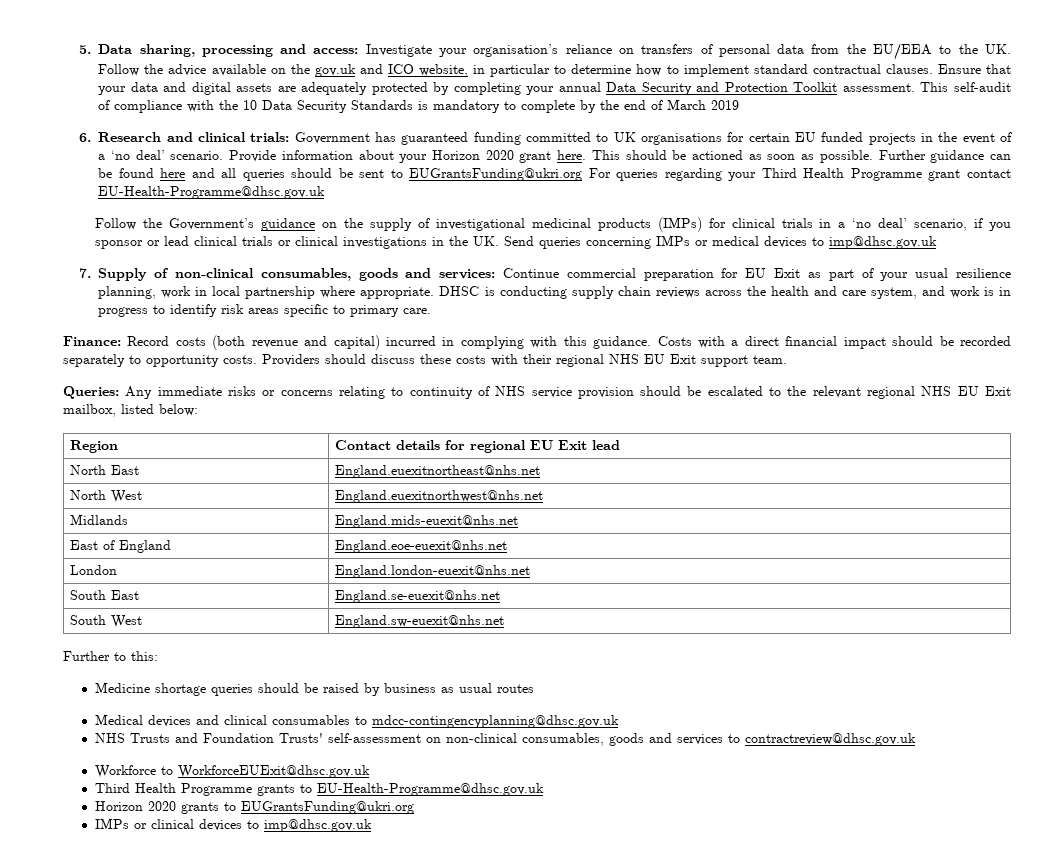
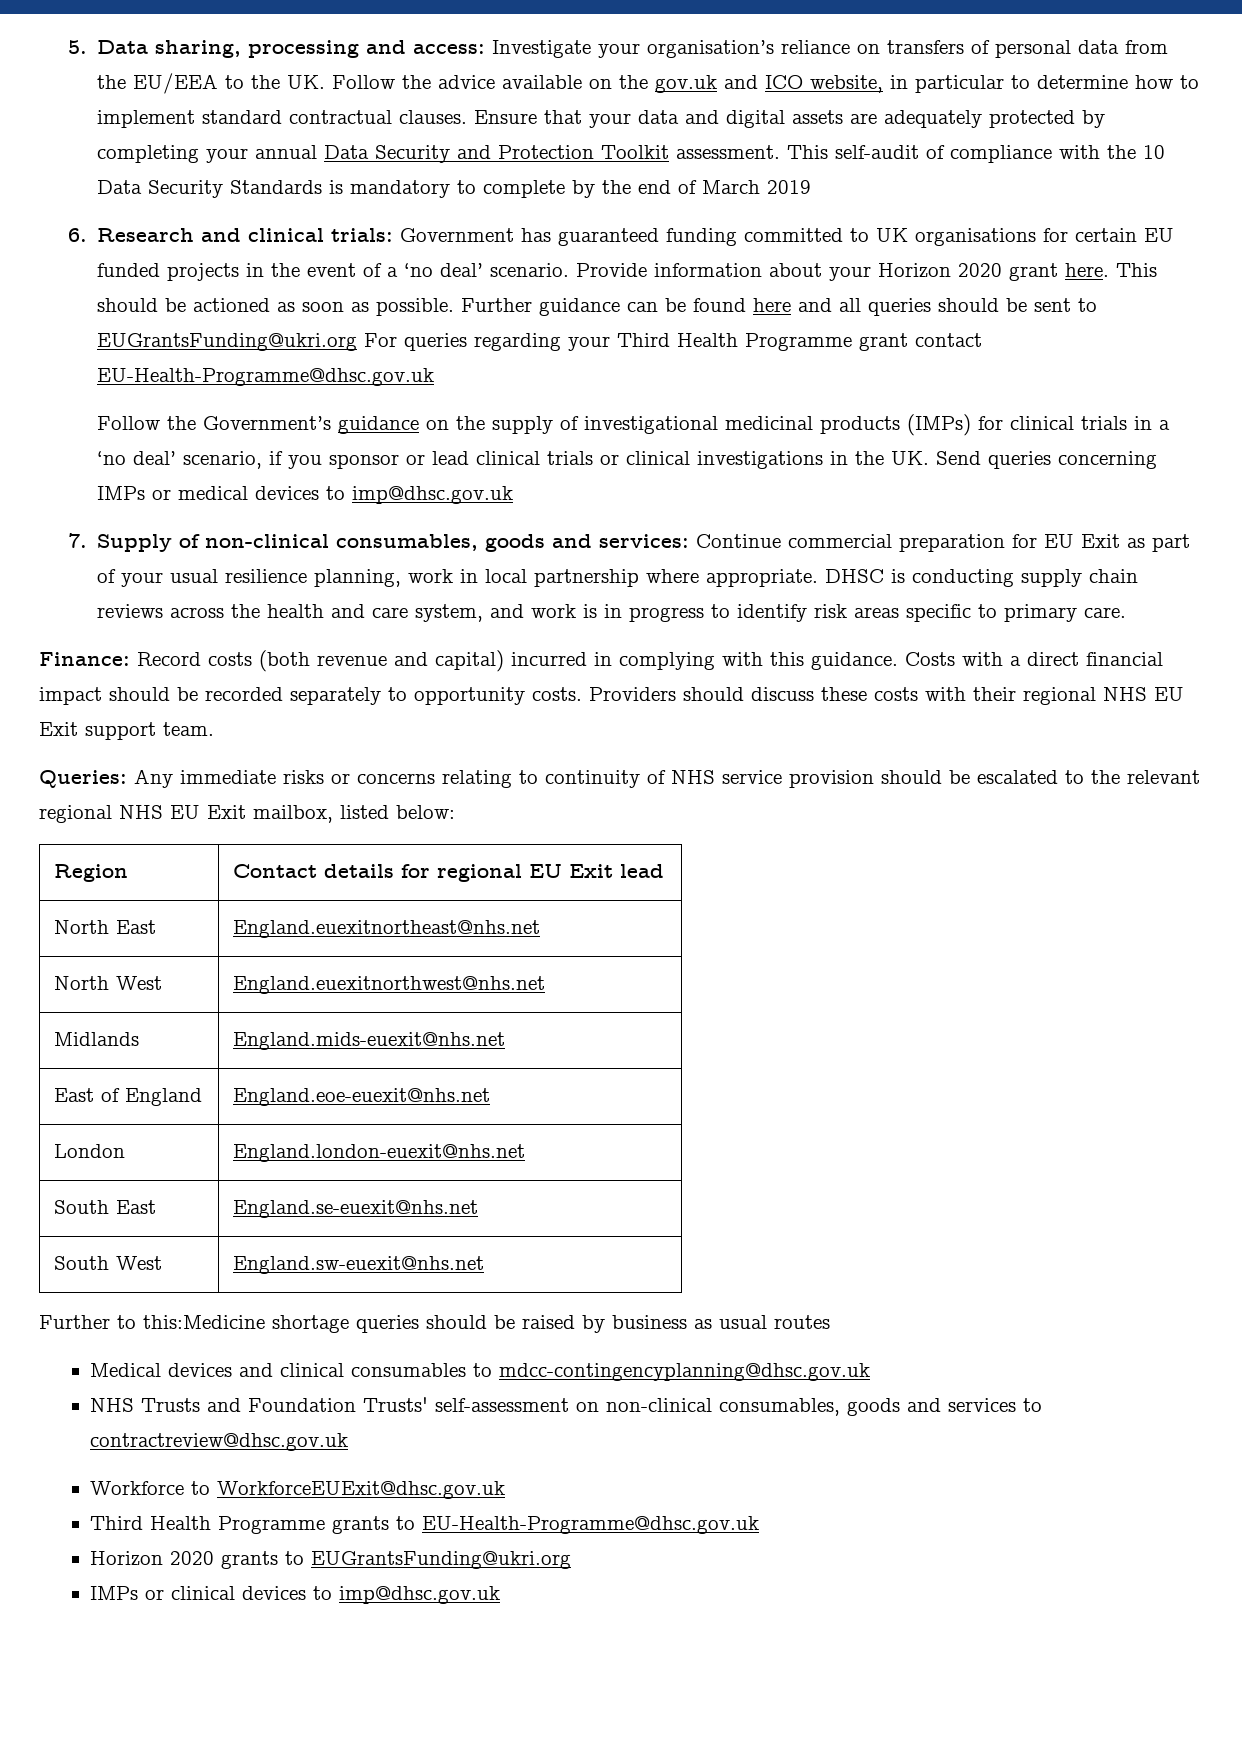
[131,651,158,661] [94,682,150,693] this: // Medicine -> [143,1315,265,1329] this:Medicine

